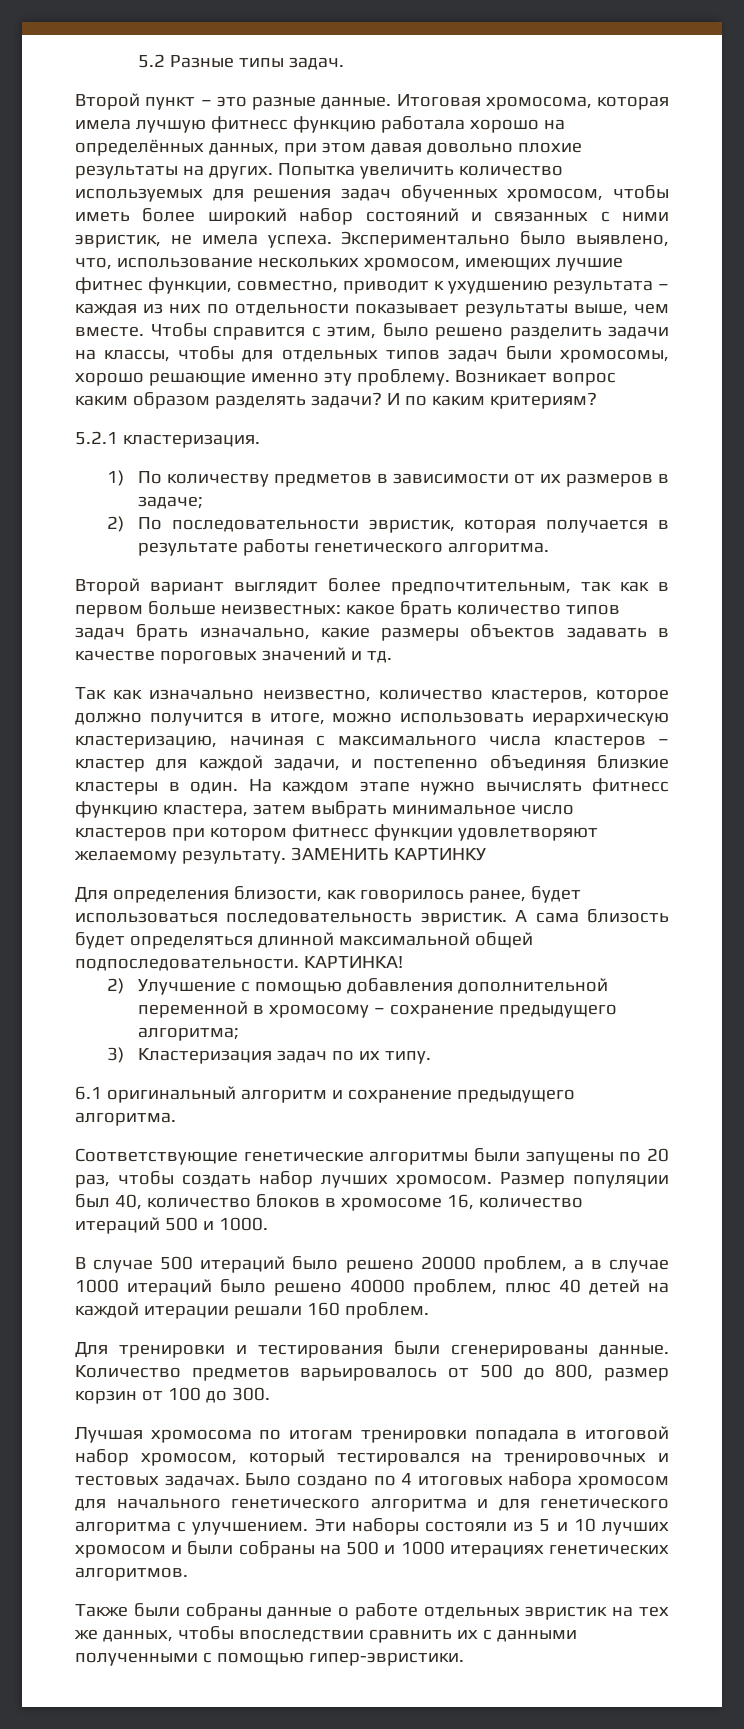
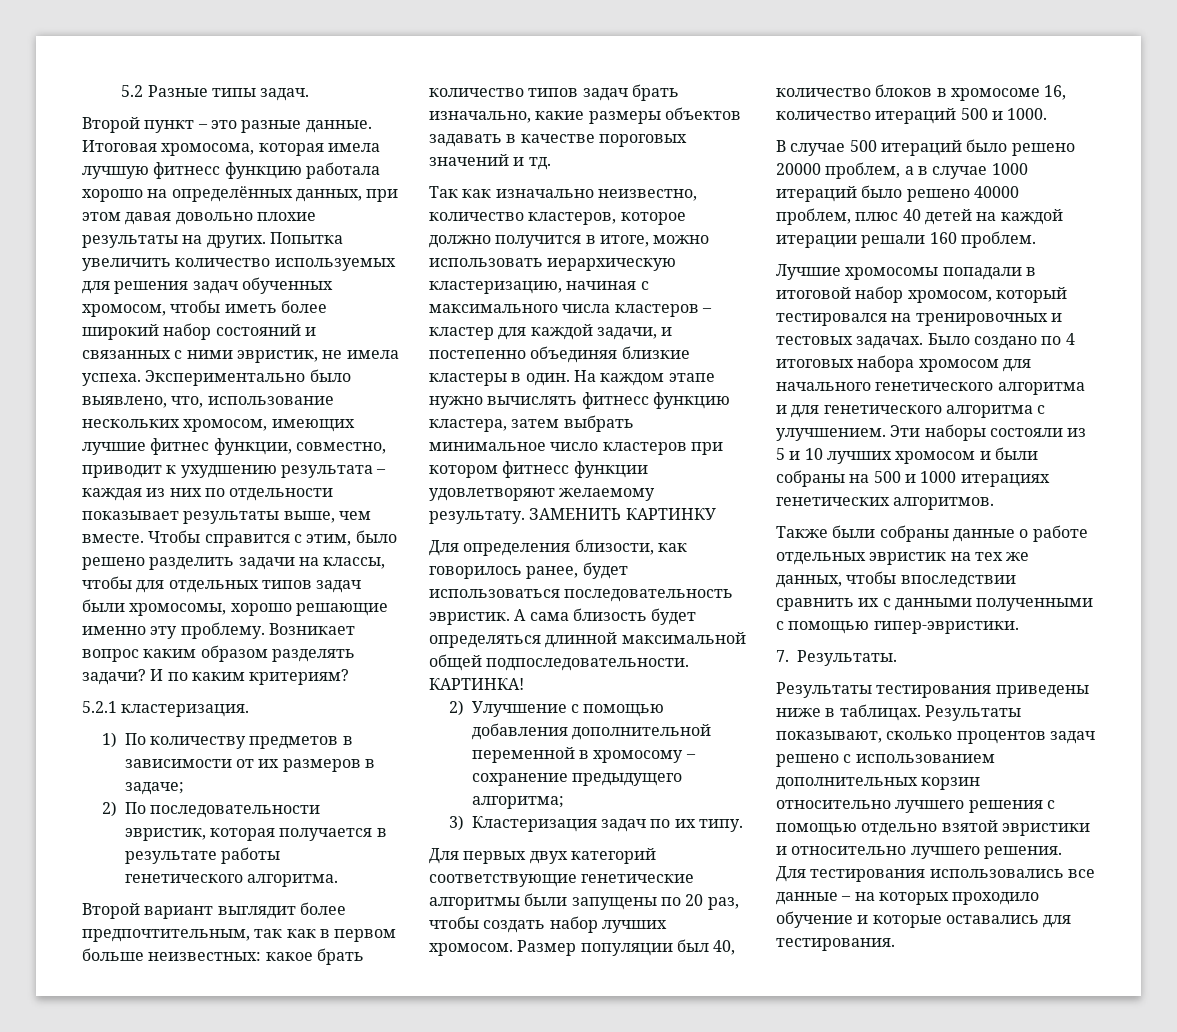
[75,1086,575,1103] [75,1112,176,1126] [75,1148,238,1165] 6.1 оригинальный алгоритм и сохранение предыдущего алгоритма. // Соответствующие -> [429,848,656,864] [429,874,577,887] Для первых двух категорий соответствующие
[75,1341,669,1358] [75,1364,669,1381] [75,1387,270,1404] [75,1427,559,1443] Для тренировки и тестирования были сгенерированы данные. Количество предметов варьировалось от 500 до 800, размер корзин от 100 до 300. // Лучшая хромосома по итогам тренировки попадала -> [776,264,1022,280] Лучшие хромосомы попадали
(464, 1659) none -> [776,650,897,666] [776,682,1089,698] [776,704,1021,721] [776,731,1095,744] [776,754,995,767] [776,777,981,790] [776,800,1055,813] [776,820,1090,836] [776,846,1062,859] [776,866,1095,882] [776,892,1040,905] [776,911,1072,928] [776,938,895,951] // 7. Результаты. // Результаты тестирования приведены ниже в таблицах. Результаты показывают, сколько процентов задач решено с использованием дополнительных корзин относительно лучшего решения с помощью отдельно взятой эвристики и относительно лучшего решения. Для тестирования использовались все данные – на которых проходило обучение и которые оставались для тестирования.

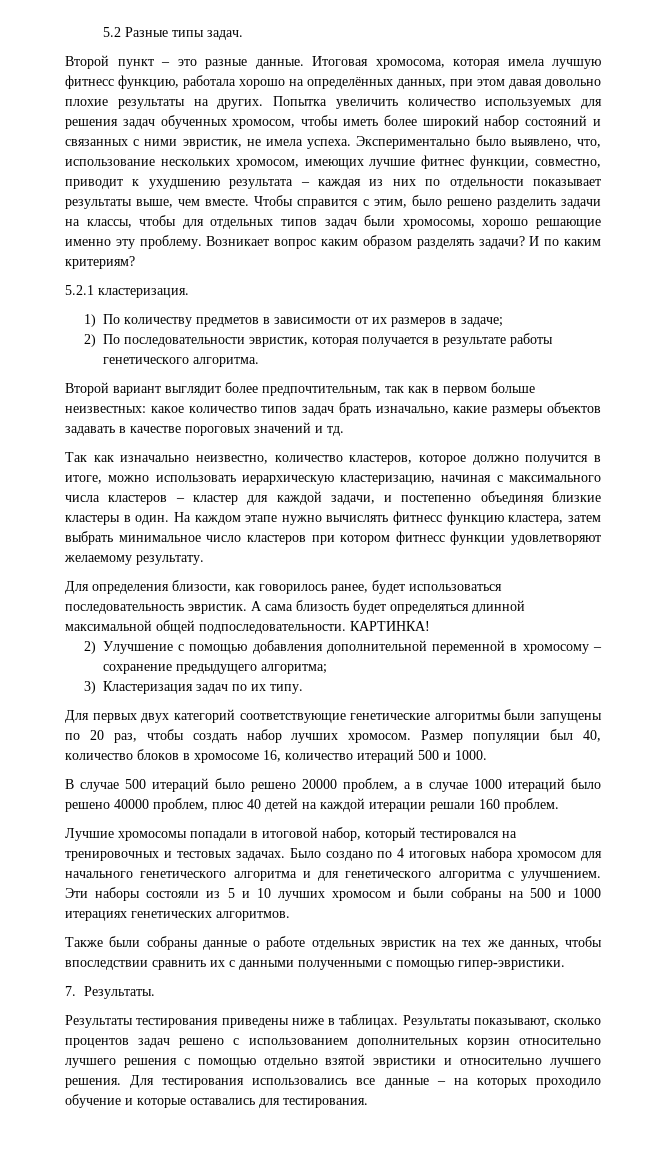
[224,162,302,179] функцию -> [118,75,179,89] функцию,
[316,948,364,965] брать -> (184, 409) none
[529,508,716,520] ЗАМЕНИТЬ КАРТИНКУ -> (204, 560) none
[855,286,992,303] набор хромосом, -> [322,827,361,841] набор,

